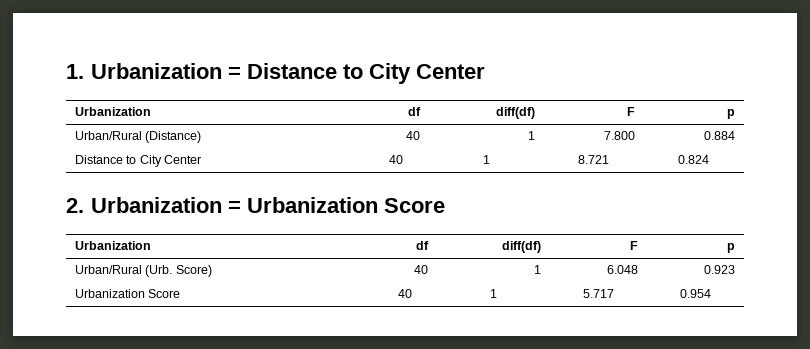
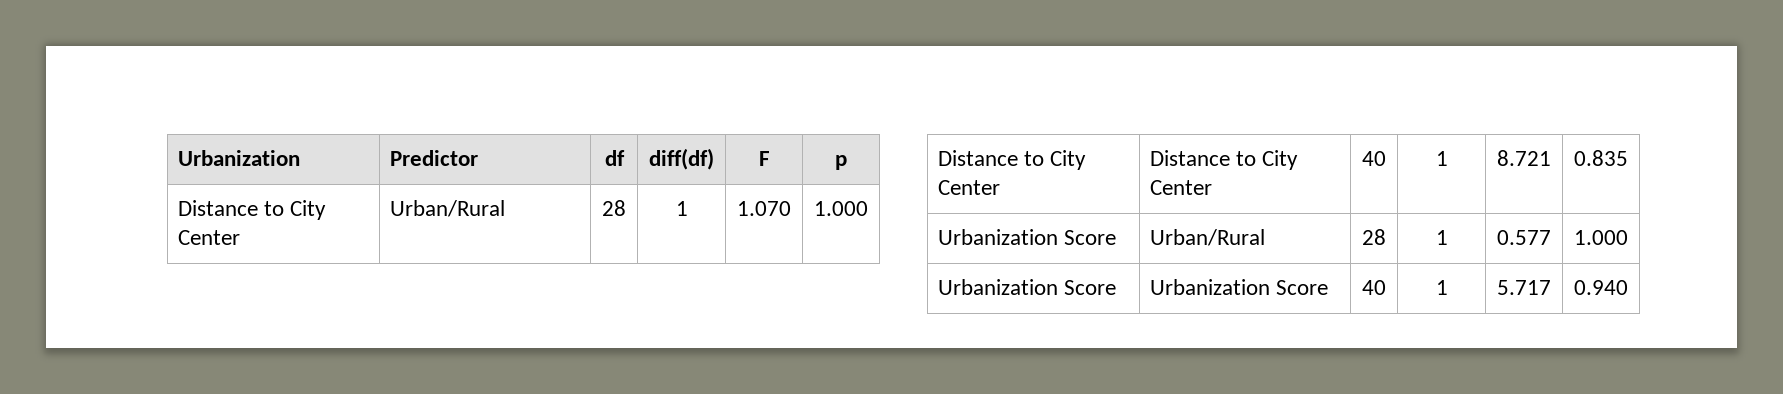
[66,63,485,84] [74,107,151,116] [408,107,422,116] [496,107,536,119] [627,107,636,116] [727,109,736,119] [74,131,202,143] [406,131,421,140] [528,131,536,140] [604,131,636,140] [704,131,736,140] [74,155,201,167] 1. Urbanization = Distance to City Center // Urbanization | df | diff(df) | F | p // Urban/Rural (Distance) | 40 | 1 | 7.800 | 0.884 // Distance to City Center -> [177,150,300,166] [389,150,478,166] [604,150,625,166] [649,148,714,170] [758,151,770,166] [835,155,847,170] [177,200,327,220] [177,230,240,245] [389,200,505,217] [602,200,626,216] [675,201,688,216] [737,201,791,216] [814,201,868,216] [937,150,1087,170] [937,180,1000,195] [1149,150,1299,170] [1149,180,1212,195] Urbanization | Predictor | df | diff(df) | F | p // Distance to City Center | Urban/Rural | 28 | 1 | 1.070 | 1.000 // Distance to City Center | Distance to City Center
[678,155,709,164] [66,197,445,213] [74,241,151,250] [416,241,430,250] [502,241,542,253] [630,241,639,250] [727,243,736,253] [74,265,212,277] [414,265,429,274] [534,265,542,274] [607,265,639,274] [704,265,736,274] [74,289,181,298] 0.824 // 2. Urbanization = Urbanization Score // Urbanization | df | diff(df) | F | p // Urban/Rural (Urb. Score) | 40 | 1 | 6.048 | 0.923 // Urbanization Score -> [1574,150,1628,166] [937,229,1117,245] [1149,229,1265,246] [1362,229,1386,245] [1435,230,1448,245] [1497,230,1551,245] [1574,230,1628,245] [937,279,1117,295] [1149,279,1329,295] 0.835 // Urbanization Score | Urban/Rural | 28 | 1 | 0.577 | 1.000 // Urbanization Score | Urbanization Score
[679,289,711,298] 0.954 -> [1574,280,1628,295] 0.940

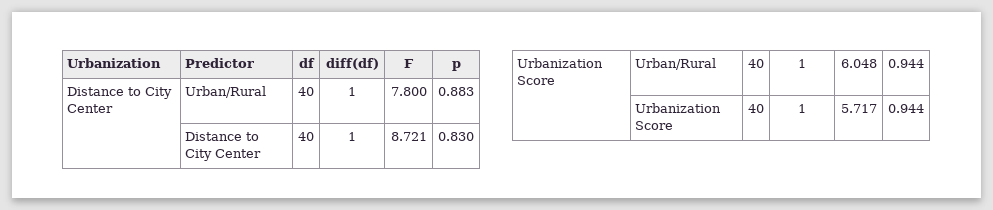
[602,200,626,216] [675,201,688,216] [737,201,791,216] [814,201,868,216] [937,150,1087,170] [937,180,1000,195] 28 | 1 | 1.070 | 1.000 // Distance to City Center -> [298,87,314,96] [348,87,356,96] [390,87,427,96] [438,87,474,96] 40 | 1 | 7.800 | 0.883 //
[1574,150,1628,166] 0.835 -> [438,132,474,141] 0.830
[1362,229,1386,245] [1435,230,1448,245] [1497,230,1551,245] [1574,230,1628,245] [937,279,1117,295] 28 | 1 | 0.577 | 1.000 // Urbanization Score -> [748,59,764,68] [798,59,806,68] [840,59,877,68] [888,59,924,68] 40 | 1 | 6.048 | 0.944 //
[1574,280,1628,295] 0.940 -> [888,104,924,113] 0.944

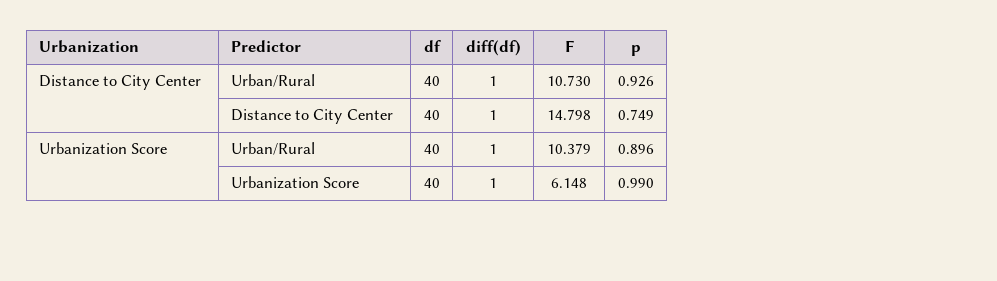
[390,87,427,96] [438,87,474,96] 7.800 | 0.883 -> [547,75,591,86] [617,76,654,87] 10.730 | 0.926
[390,132,427,141] [438,132,474,141] 8.721 | 0.830 -> [547,109,591,120] [617,109,654,120] 14.798 | 0.749
[840,59,877,68] [888,59,924,68] 6.048 | 0.944 -> [547,143,591,154] [617,144,654,154] 10.379 | 0.896
[840,104,877,113] [888,104,924,113] 5.717 | 0.944 -> [551,178,587,188] [617,178,654,188] 6.148 | 0.990

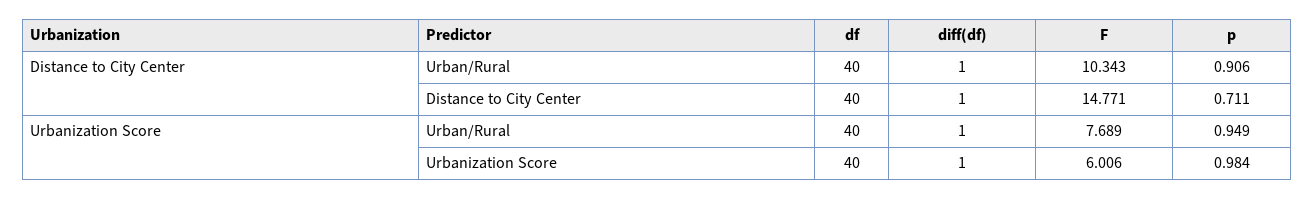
[547,75,591,86] [617,76,654,87] 10.730 | 0.926 -> [1082,61,1126,72] [1213,61,1250,72] 10.343 | 0.906
[547,109,591,120] [617,109,654,120] 14.798 | 0.749 -> [1082,93,1126,104] [1213,93,1250,104] 14.771 | 0.711
[547,143,591,154] [617,144,654,154] 10.379 | 0.896 -> [1086,125,1122,136] [1213,125,1250,136] 7.689 | 0.949
[551,178,587,188] [617,178,654,188] 6.148 | 0.990 -> [1086,157,1122,168] [1213,157,1250,168] 6.006 | 0.984

